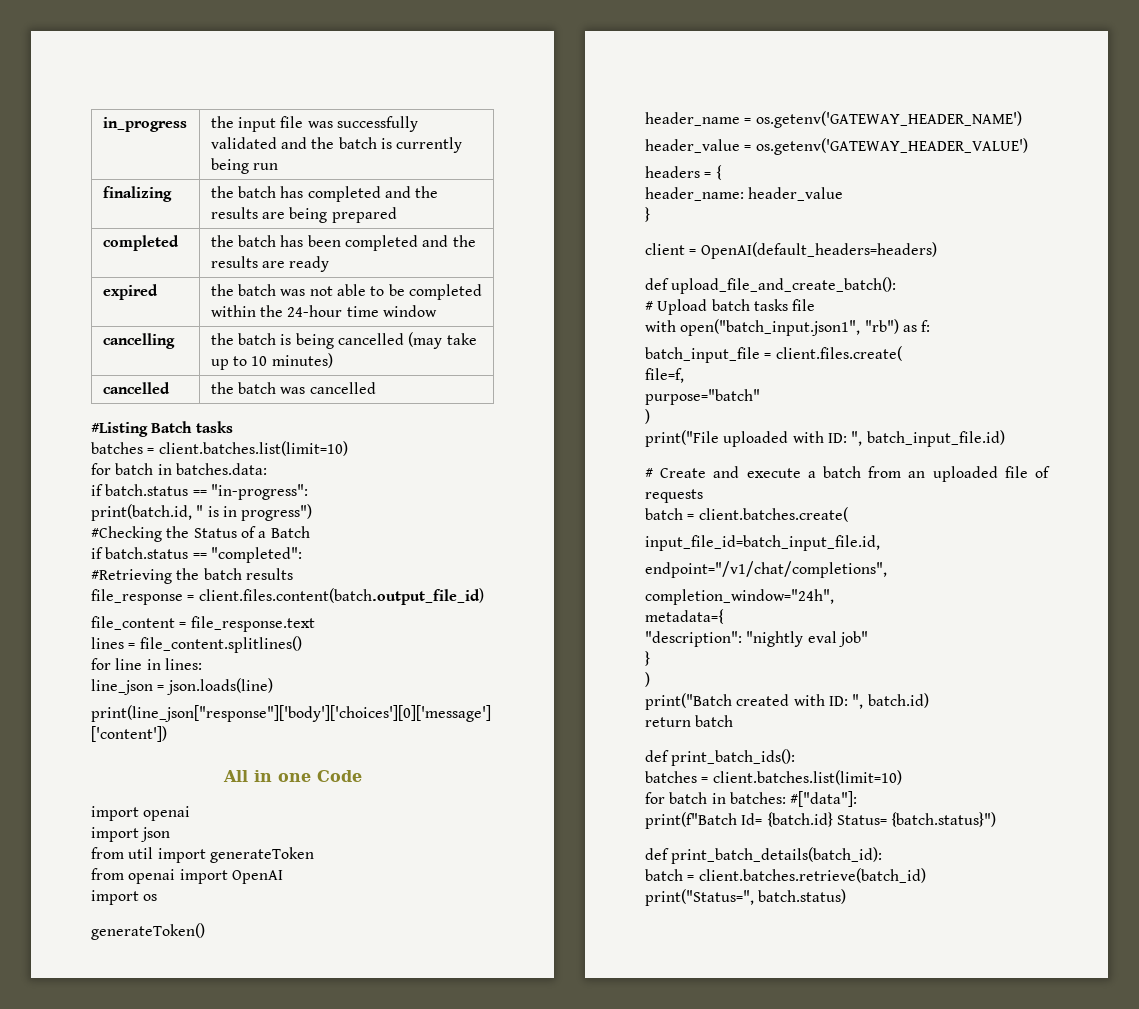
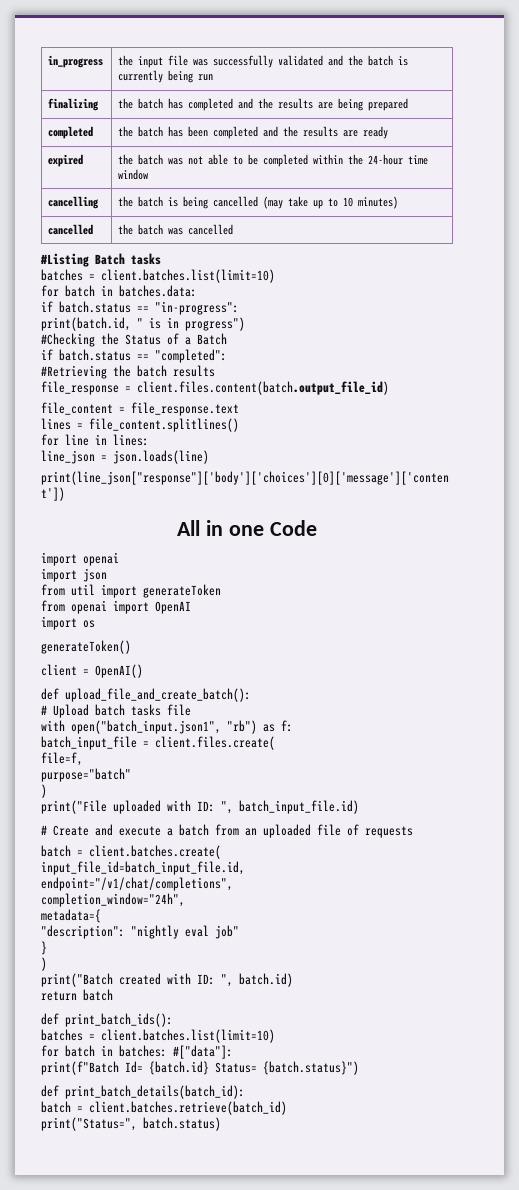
[645,111,1022,128] [645,138,1028,155] [645,165,722,180] [645,187,844,201] [645,207,650,222] // header_name = os.getenv('GATEWAY_HEADER_NAME') // header_value = os.getenv('GATEWAY_HEADER_VALUE') // headers = { // header_name: header_value // } -> (131, 647) none
[700,242,937,259] OpenAI(default_headers=headers) -> [95,664,143,678] OpenAI()

